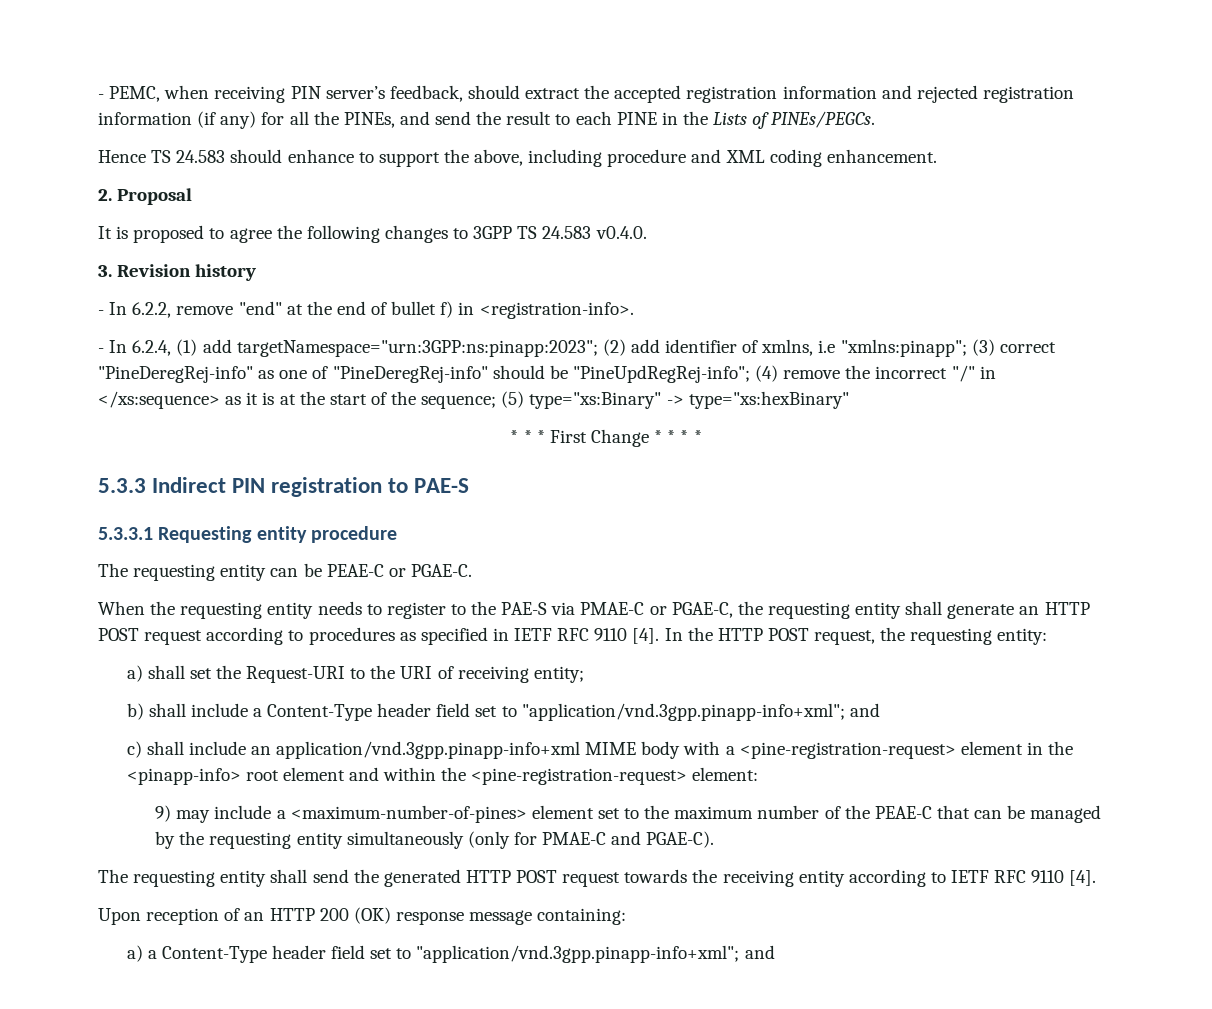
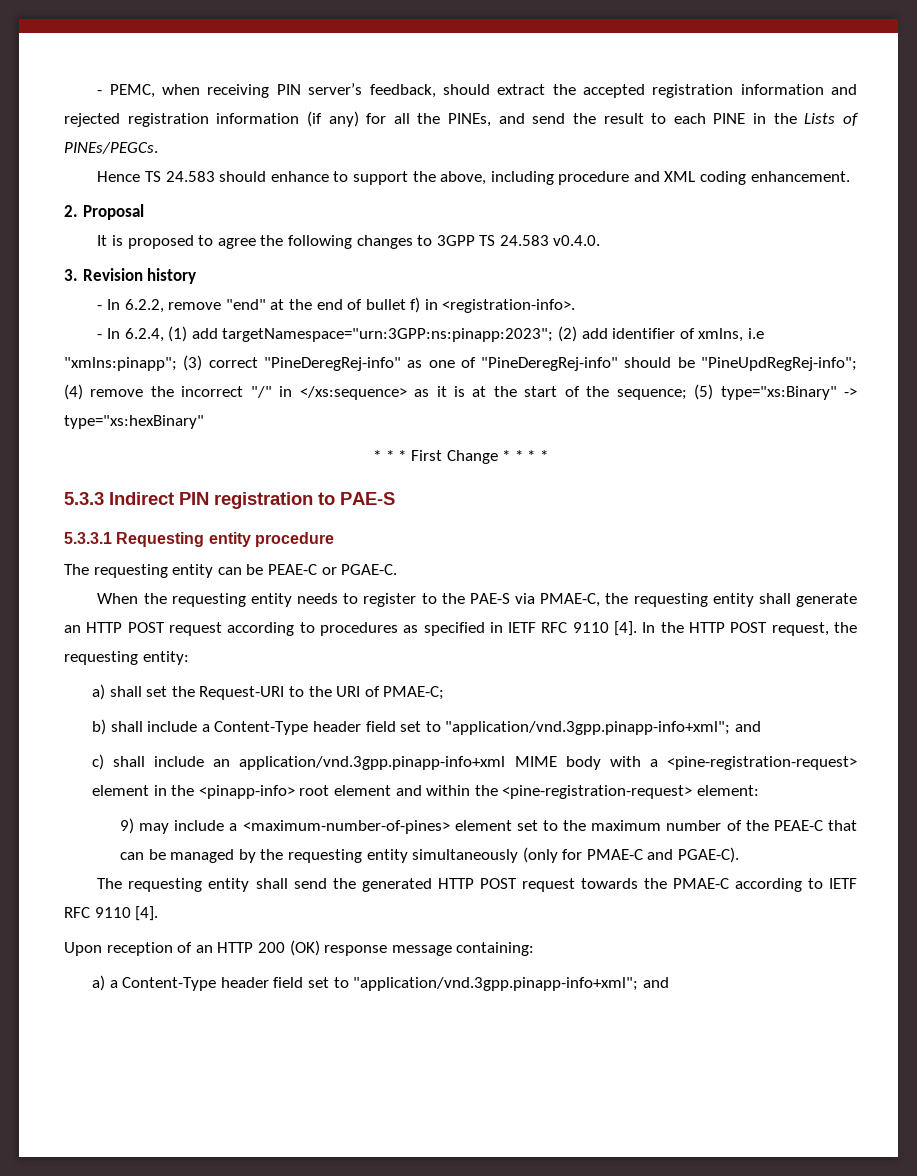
[580,602,733,618] PMAE-C or PGAE-C, -> [540,593,601,607] PMAE-C,
[457,666,584,683] receiving entity; -> [383,686,445,700] PMAE-C;
[722,870,845,887] receiving entity -> [672,878,729,889] PMAE-C

